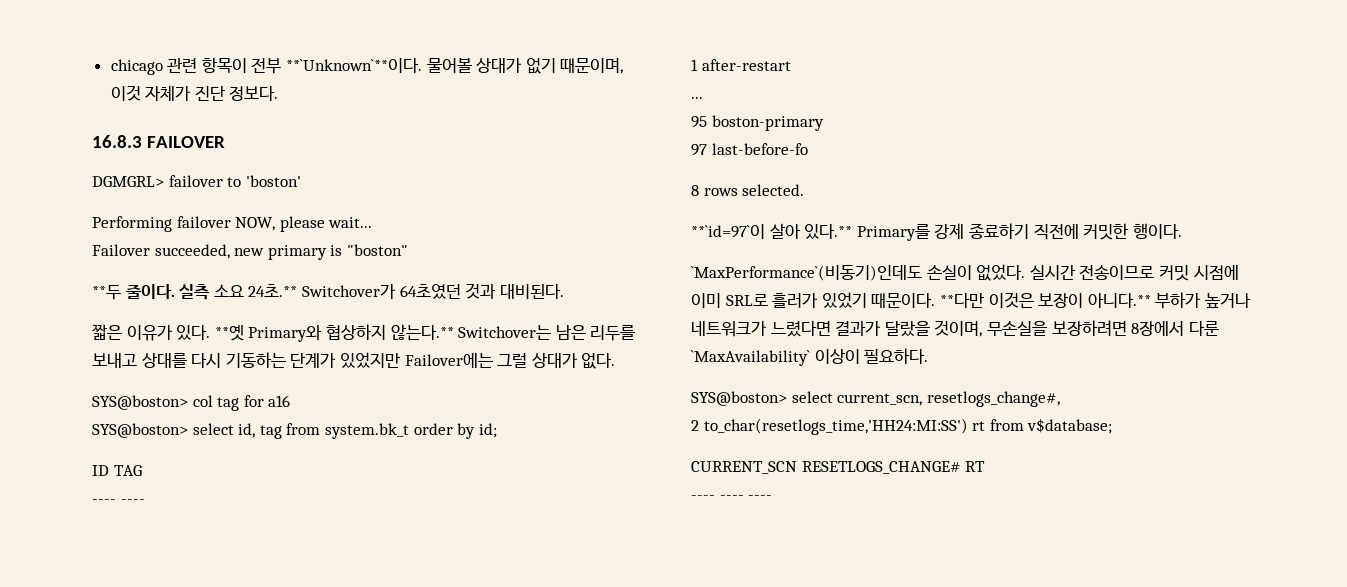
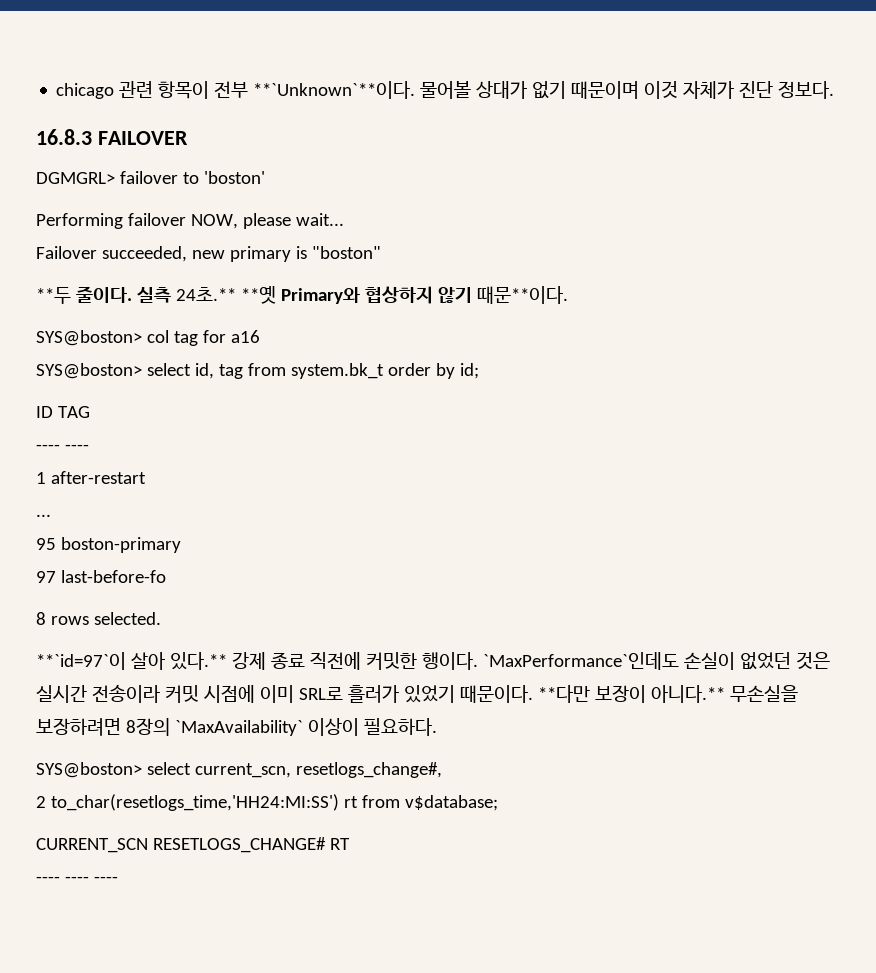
[560,58,624,74] 때문이며, -> [571,81,640,99] 때문이며
[213,283,564,299] [92,324,636,342] [92,352,616,369] 소요 24초.** Switchover가 64초였던 것과 대비된다. // 짧은 이유가 있다. **옛 Primary와 협상하지 않는다.** Switchover는 남은 리두를 보내고 상대를 다시 기동하는 단계가 있었지만 Failover에는 그럴 상대가 없다. -> [175,286,568,304] 24초.** **옛 Primary와 협상하지 않기 때문**이다.
[856,223,1029,241] Primary를 강제 종료하기 -> [231,652,305,670] 강제 종료
[691,264,1155,281] // `MaxPerformance`(비동기)인데도 손실이 없었다. 실시간 전송이므로 -> [482,652,830,670] [36,684,160,703] `MaxPerformance`인데도 손실이 없었던 것은 실시간 전송이라
[988,292,1034,308] 이것은 -> (590, 694) none
[1155,292,1251,309] [691,320,1219,337] 부하가 높거나 네트워크가 느렸다면 결과가 달랐을 것이며, 무손실을 보장하려면 8장에서 다룬 -> [729,685,798,702] [36,718,170,736] 무손실을 보장하려면 8장의

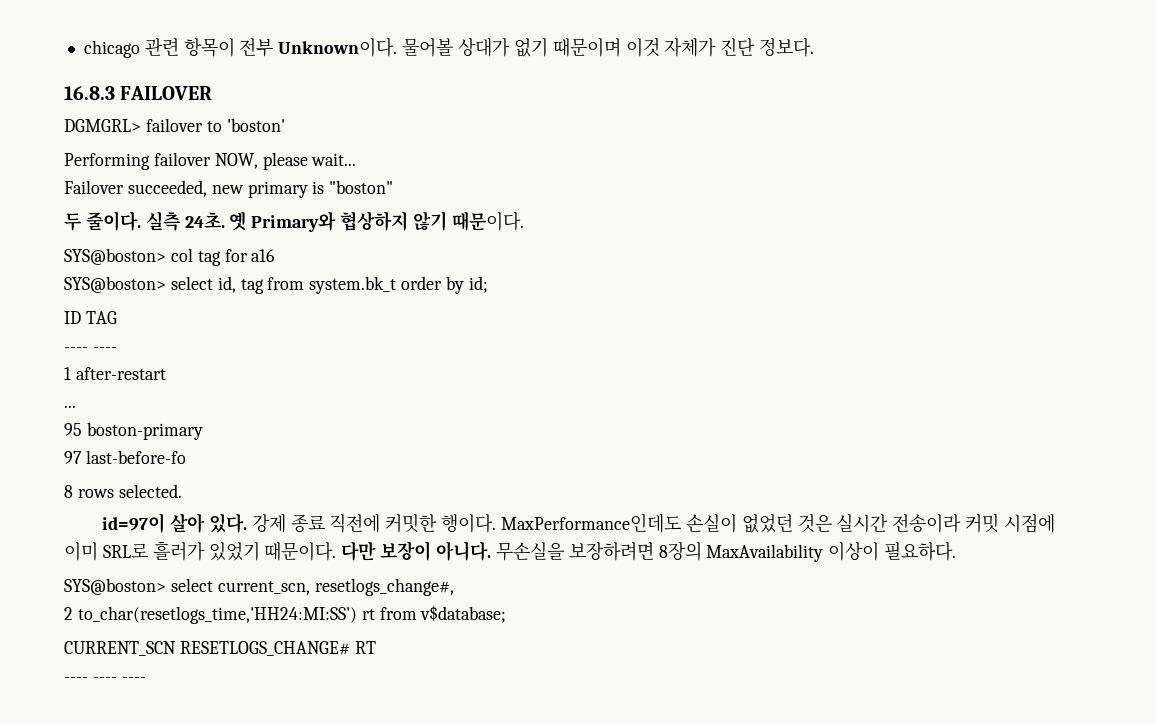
[253,81,416,99] **`Unknown`**이다. -> [278,37,398,57] Unknown이다.
[36,287,71,304] **두 -> [64,213,82,231] 두
[175,286,276,304] 24초.** **옛 -> [184,211,247,231] 24초. 옛
[476,286,568,304] 때문**이다. -> [451,211,524,231] 때문이다.
[36,652,227,670] **`id=97`이 살아 있다.** -> [102,513,247,533] id=97이 살아 있다.
[482,652,679,670] `MaxPerformance`인데도 -> [500,513,681,533] MaxPerformance인데도
[537,685,725,703] **다만 보장이 아니다.** -> [341,541,492,561] 다만 보장이 아니다.
[174,720,303,736] `MaxAvailability` -> [706,544,824,562] MaxAvailability

